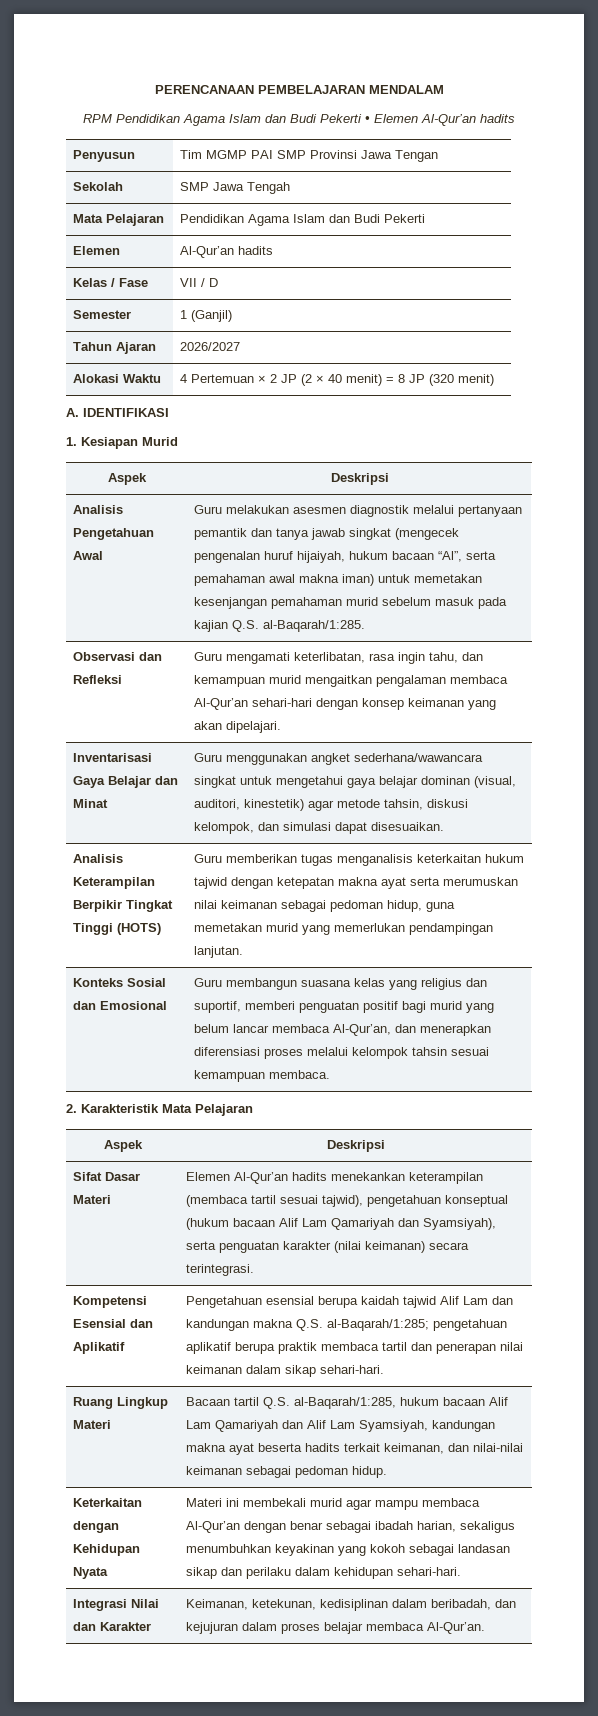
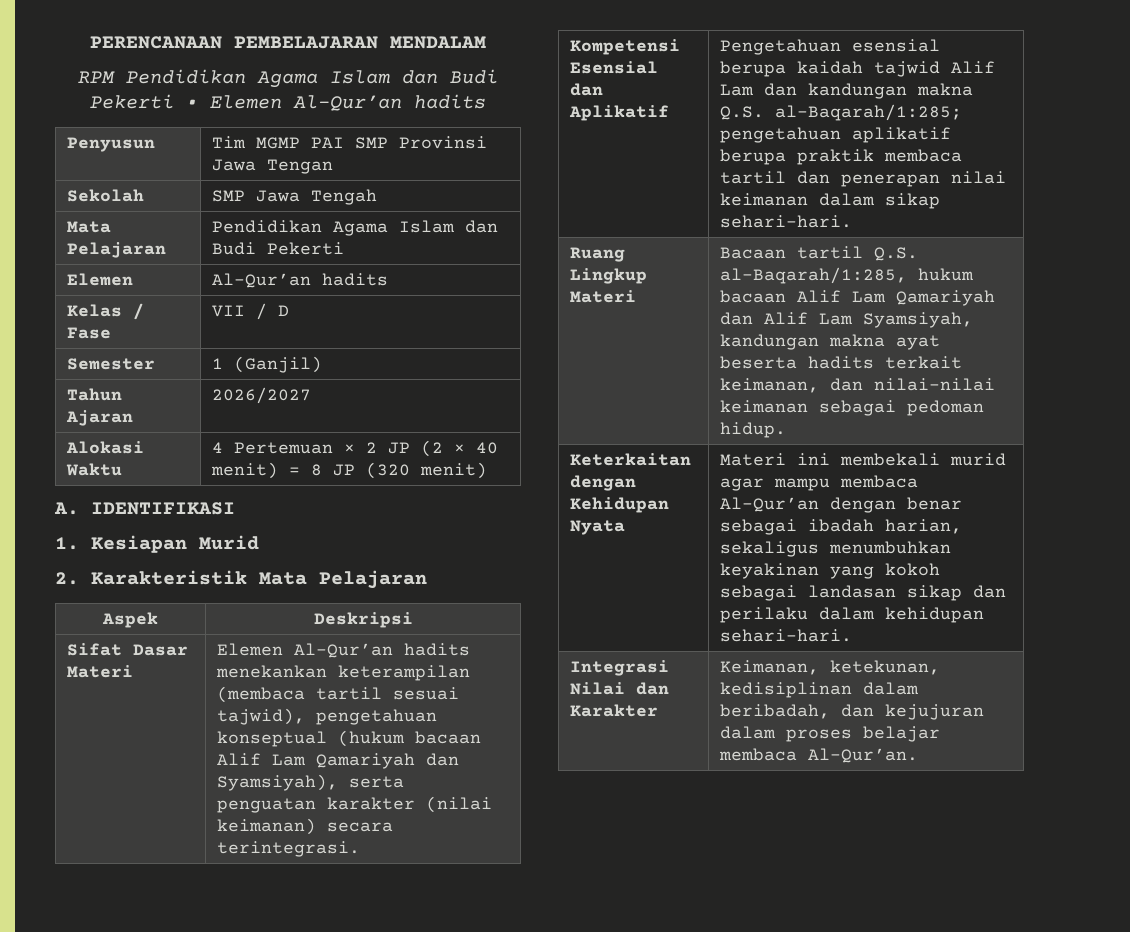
[108,473,147,485] [330,473,389,485] [73,505,124,514] [73,528,155,540] [73,551,104,560] [194,505,523,517] [194,528,460,540] [194,551,497,563] [194,574,483,586] [194,597,508,609] [194,620,366,632] [73,652,163,661] [73,675,123,684] [194,652,484,664] [194,675,509,687] [194,698,497,710] [194,721,282,733] [73,753,153,762] [73,776,179,788] [73,799,109,808] [194,753,484,765] [194,776,517,788] [194,799,469,811] [194,822,445,834] [73,854,124,863] [73,877,156,889] [73,900,174,912] [73,923,162,935] [194,854,525,866] [194,877,519,889] [194,900,456,912] [194,923,494,935] [194,946,244,958] [73,978,167,987] [73,1001,168,1010] [194,978,488,990] [194,1001,495,1013] [194,1024,492,1036] [194,1047,490,1059] [194,1070,331,1082] // Aspek | Deskripsi // Analisis Pengetahuan Awal | Guru melakukan asesmen diagnostik melalui pertanyaan pemantik dan tanya jawab singkat (mengecek pengenalan huruf hijaiyah, hukum bacaan “Al”, serta pemahaman awal makna iman) untuk memetakan kesenjangan pemahaman murid sebelum masuk pada kajian Q.S. al-Baqarah/1:285. // Observasi dan Refleksi | Guru mengamati keterlibatan, rasa ingin tahu, dan kemampuan murid mengaitkan pengalaman membaca Al-Qur’an sehari-hari dengan konsep keimanan yang akan dipelajari. // Inventarisasi Gaya Belajar dan Minat | Guru menggunakan angket sederhana/wawancara singkat untuk mengetahui gaya belajar dominan (visual, auditori, kinestetik) agar metode tahsin, diskusi kelompok, dan simulasi dapat disesuaikan. // Analisis Keterampilan Berpikir Tingkat Tinggi (HOTS) | Guru memberikan tugas menganalisis keterkaitan hukum tajwid dengan ketepatan makna ayat serta merumuskan nilai keimanan sebagai pedoman hidup, guna memetakan murid yang memerlukan pendampingan lanjutan. // Konteks Sosial dan Emosional | Guru membangun suasana kelas yang religius dan suportif, memberi penguatan positif bagi murid yang belum lancar membaca Al-Qur’an, dan menerapkan diferensiasi proses melalui kelompok tahsin sesuai kemampuan membaca. -> (259, 542) none

